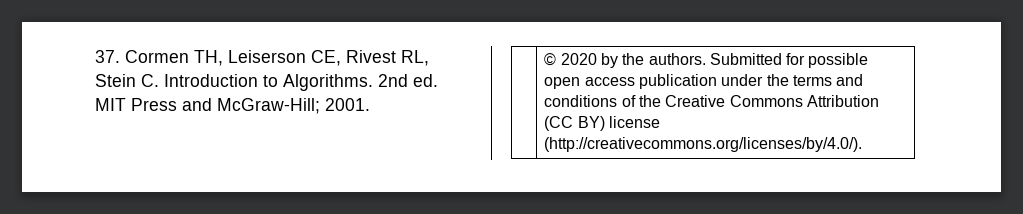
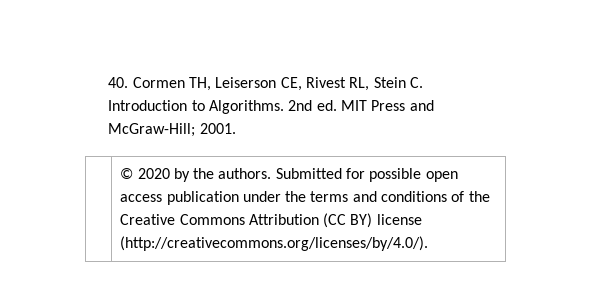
[95,50,121,63] 37. -> [108,77,129,88] 40.

